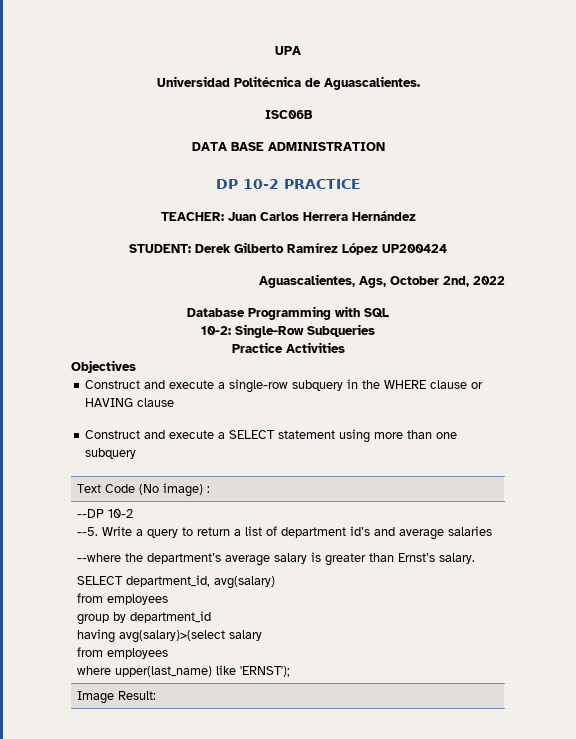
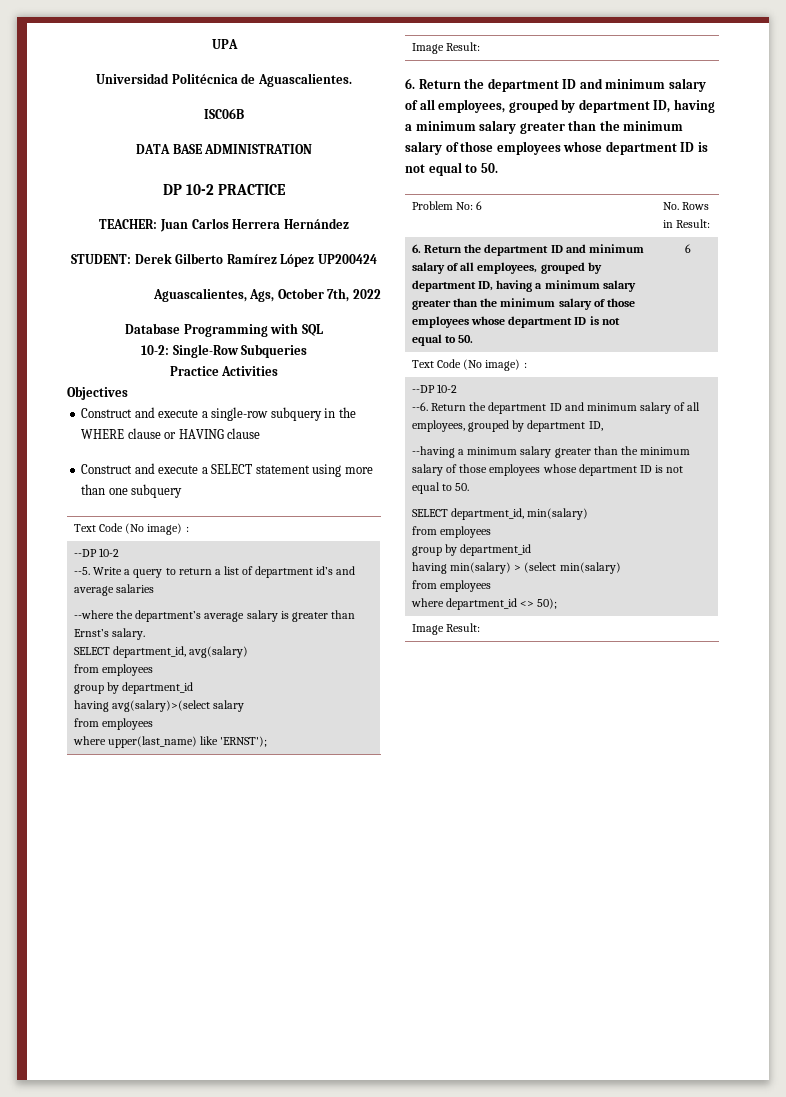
[443,276,469,287] 2nd, -> [327,288,350,302] 7th,
(156, 695) none -> [405,78,706,92] [405,99,715,113] [405,120,684,134] [405,141,708,155] [405,162,498,176] [412,201,483,210] [663,202,710,210] [663,219,711,228] [412,244,644,256] [412,262,602,274] [412,280,636,292] [412,298,635,310] [412,316,620,328] [412,334,474,346] [684,244,691,253] [412,359,527,371] [412,384,458,393] [412,402,701,414] [412,420,603,432] [412,446,690,458] [412,464,683,476] [412,482,470,494] [412,508,589,520] [412,526,492,538] [412,544,532,556] [412,562,621,574] [412,580,492,592] [411,598,558,610] [412,623,481,635] // 6. Return the department ID and minimum salary of all employees, grouped by department ID, having a minimum salary greater than the minimum salary of those employees whose department ID is not equal to 50. // Problem No: 6 | No. Rows in Result: // 6. Return the department ID and minimum salary of all employees, grouped by department ID, having a minimum salary greater than the minimum salary of those employees whose department ID is not equal to 50. | 6 // Text Code (No image) : // --DP 10-2 // --6. Return the department ID and minimum salary of all employees, grouped by department ID, // --having a minimum salary greater than the minimum salary of those employees whose department ID is not equal to 50. // SELECT department_id, min(salary) // from employees // group by department_id // having min(salary) > (select min(salary) // from employees // where department_id <> 50); // Image Result:

